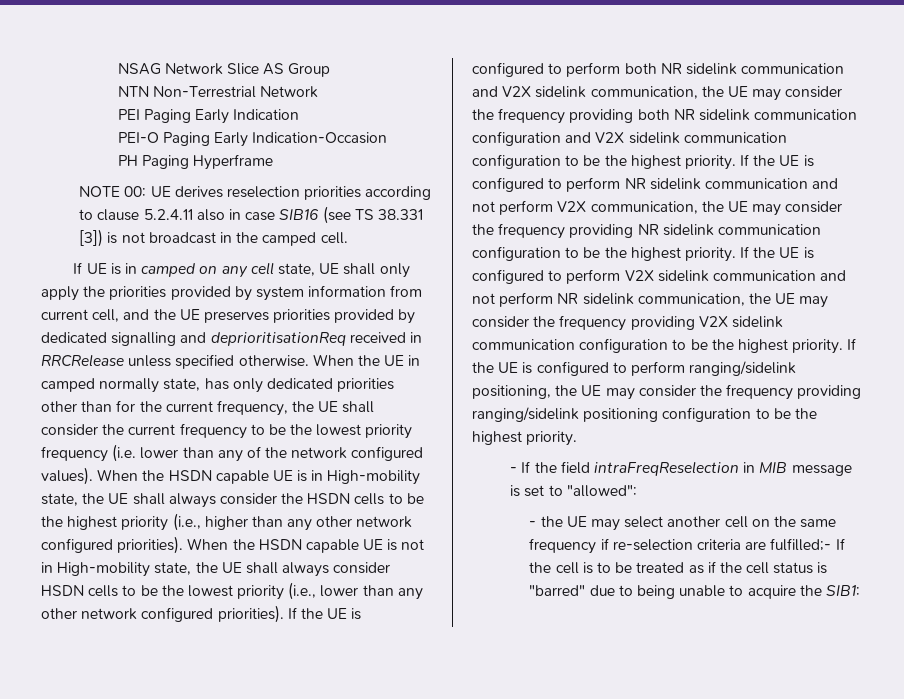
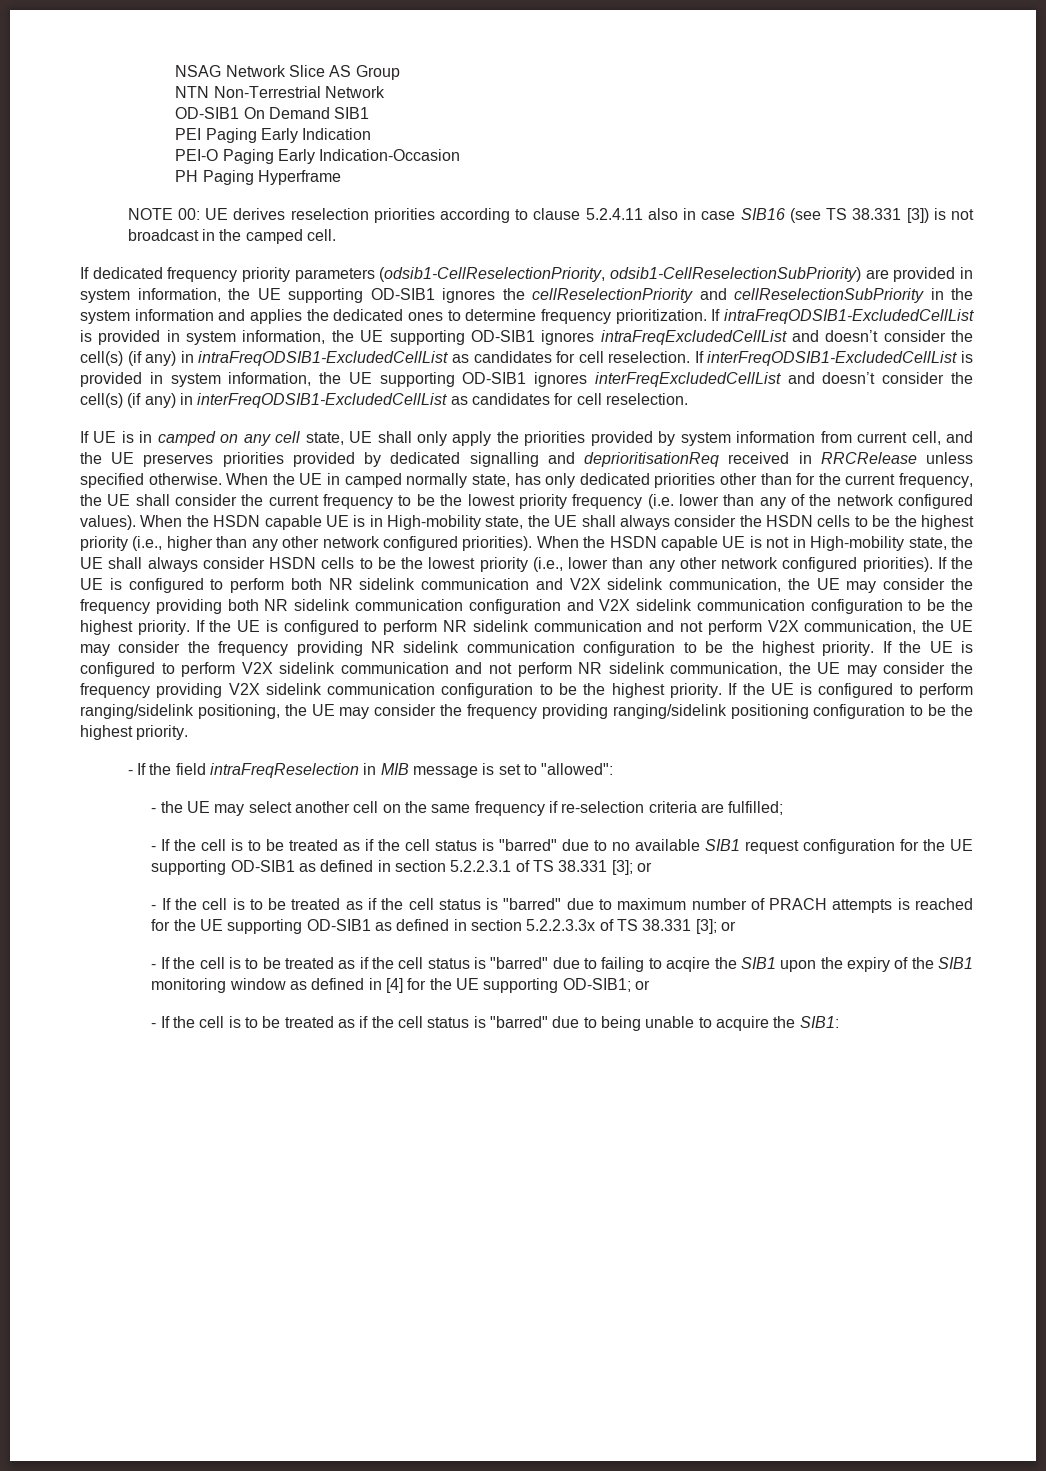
(318, 92) none -> [175,107,370,119] // OD-SIB1 On Demand SIB1
(348, 238) none -> [80,267,973,282] [80,288,973,303] [80,309,975,324] [80,330,974,345] [80,351,974,366] [80,372,973,387] [80,393,688,408] // If dedicated frequency priority parameters (odsib1-CellReselectionPriority, odsib1-CellReselectionSubPriority) are provided in system information, the UE supporting OD-SIB1 ignores the cellReselectionPriority and cellReselectionSubPriority in the system information and applies the dedicated ones to determine frequency prioritization. If intraFreqODSIB1-ExcludedCellList is provided in system information, the UE supporting OD-SIB1 ignores intraFreqExcludedCellList and doesn’t consider the cell(s) (if any) in intraFreqODSIB1-ExcludedCellList as candidates for cell reselection. If interFreqODSIB1-ExcludedCellList is provided in system information, the UE supporting OD-SIB1 ignores interFreqExcludedCellList and doesn’t consider the cell(s) (if any) in interFreqODSIB1-ExcludedCellList as candidates for cell reselection.
[770,538,832,551] fulfilled;- -> [728,801,784,815] [151,839,973,854] [151,860,652,875] [151,898,973,913] [151,919,736,934] [151,957,974,972] [151,978,650,993] [151,1023,157,1028] fulfilled; // - If the cell is to be treated as if the cell status is "barred" due to no available SIB1 request configuration for the UE supporting OD-SIB1 as defined in section 5.2.2.3.1 of TS 38.331 [3]; or // - If the cell is to be treated as if the cell status is "barred" due to maximum number of PRACH attempts is reached for the UE supporting OD-SIB1 as defined in section 5.2.2.3.3x of TS 38.331 [3]; or // - If the cell is to be treated as if the cell status is "barred" due to failing to acqire the SIB1 upon the expiry of the SIB1 monitoring window as defined in [4] for the UE supporting OD-SIB1; or // -

